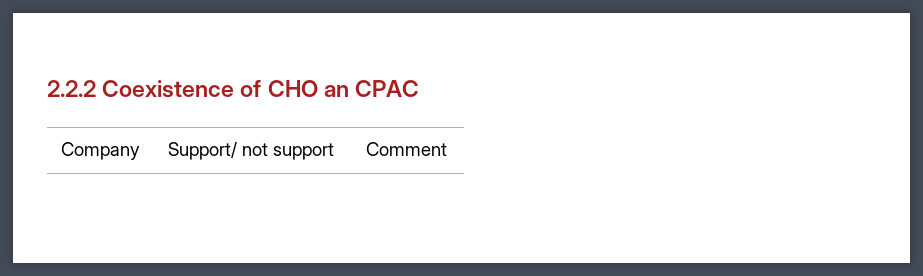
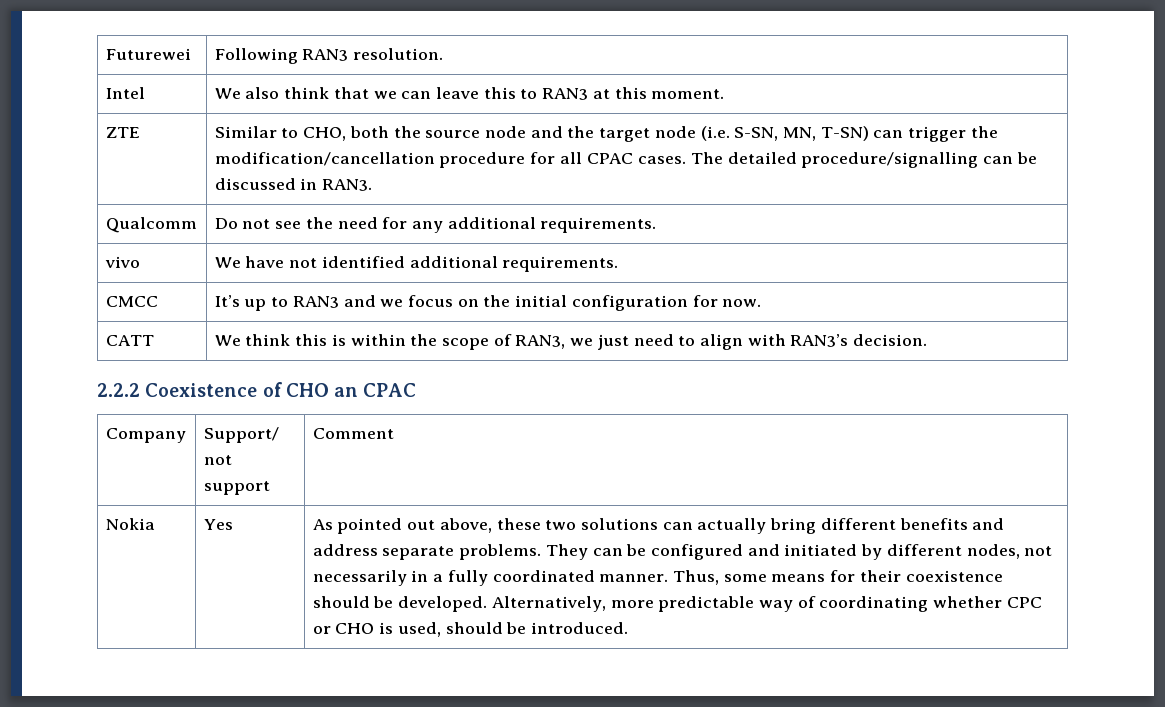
(47, 88) none -> [105,48,191,60] [214,48,444,64] [105,87,145,99] [214,87,725,100] [105,127,140,138] [214,126,998,142] [214,152,1037,168] [214,178,373,191] [105,217,197,233] [214,217,657,233] [104,256,140,268] [214,256,619,272] [105,296,158,307] [214,295,762,311] [105,335,154,346] [214,334,928,350] Futurewei | Following RAN3 resolution. // Intel | We also think that we can leave this to RAN3 at this moment. // ZTE | Similar to CHO, both the source node and the target node (i.e. S-SN, MN, T-SN) can trigger the modification/cancellation procedure for all CPAC cases. The detailed procedure/signalling can be discussed in RAN3. // Qualcomm | Do not see the need for any additional requirements. // vivo | We have not identified additional requirements. // CMCC | It’s up to RAN3 and we focus on the initial configuration for now. // CATT | We think this is within the scope of RAN3, we just need to align with RAN3’s decision. //
(448, 149) none -> [105,518,155,530] [203,519,233,530] [312,518,1005,534] [312,544,1053,560] [312,570,1003,586] [312,596,1042,612] [312,622,628,637] // Nokia | Yes | As pointed out above, these two solutions can actually bring different benefits and address separate problems. They can be configured and initiated by different nodes, not necessarily in a fully coordinated manner. Thus, some means for their coexistence should be developed. Alternatively, more predictable way of coordinating whether CPC or CHO is used, should be introduced.

